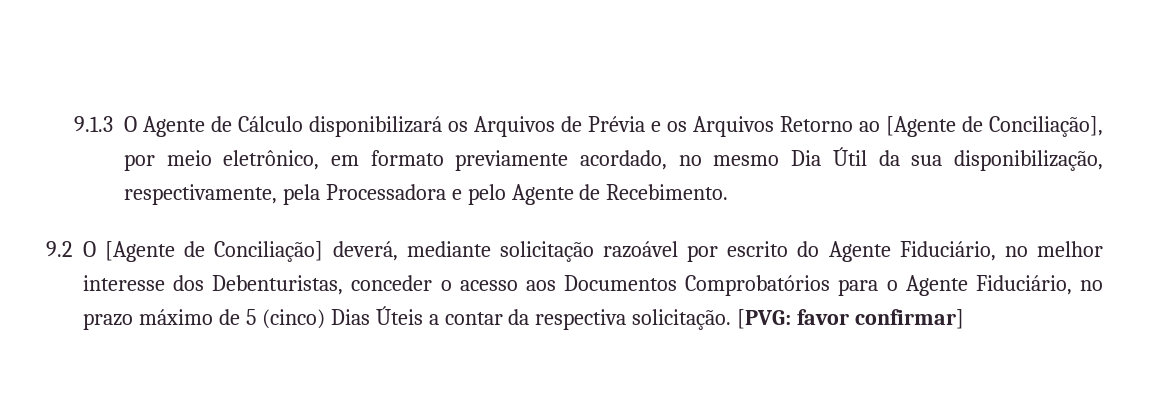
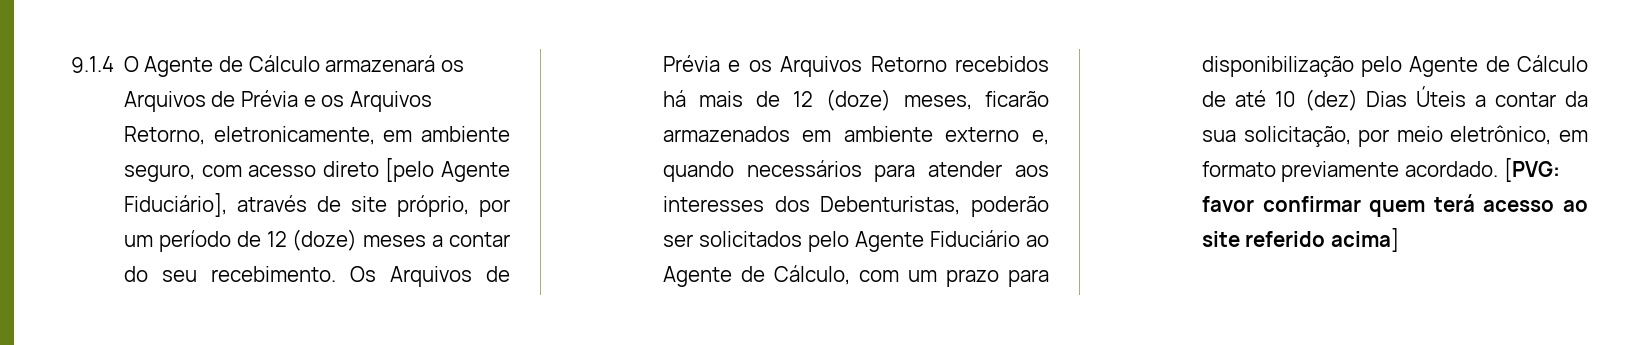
[73,116,113,132] 9.1.3 -> [70,56,114,73] 9.1.4
[308,116,442,137] disponibilizará -> [325,55,436,72] armazenará
[779,116,1103,137] Retorno ao [Agente de Conciliação], -> [123,126,510,145] [123,158,510,182] [123,193,511,217] [123,229,510,252] [123,266,511,287] [662,55,1049,77] [662,89,1049,111] [662,126,1049,145] [662,160,1049,182] [662,196,1049,217] [662,230,1049,252] [662,265,1049,287] [1201,55,1588,77] [1201,86,1588,111] [1201,126,1351,147] Retorno, eletronicamente, em ambiente seguro, com acesso direto [pelo Agente Fiduciário], através de site próprio, por um período de 12 (doze) meses a contar do seu recebimento. Os Arquivos de Prévia e os Arquivos Retorno recebidos há mais de 12 (doze) meses, ficarão armazenados em ambiente externo e, quando necessários para atender aos interesses dos Debenturistas, poderão ser solicitados pelo Agente Fiduciário ao Agente de Cálculo, com um prazo para disponibilização pelo Agente de Cálculo de até 10 (dez) Dias Úteis a contar da sua solicitação,
[580,147,1104,171] [123,184,729,205] [46,241,1103,262] [83,275,1103,296] [83,306,965,330] acordado, no mesmo Dia Útil da sua disponibilização, respectivamente, pela Processadora e pelo Agente de Recebimento. // 9.2 O [Agente de Conciliação] deverá, mediante solicitação razoável por escrito do Agente Fiduciário, no melhor interesse dos Debenturistas, conceder o acesso aos Documentos Comprobatórios para o Agente Fiduciário, no prazo máximo de 5 (cinco) Dias Úteis a contar da respectiva solicitação. [PVG: favor confirmar] -> [1404,158,1560,182] [1201,194,1588,217] [1201,228,1399,252] acordado. [PVG: favor confirmar quem terá acesso ao site referido acima]

